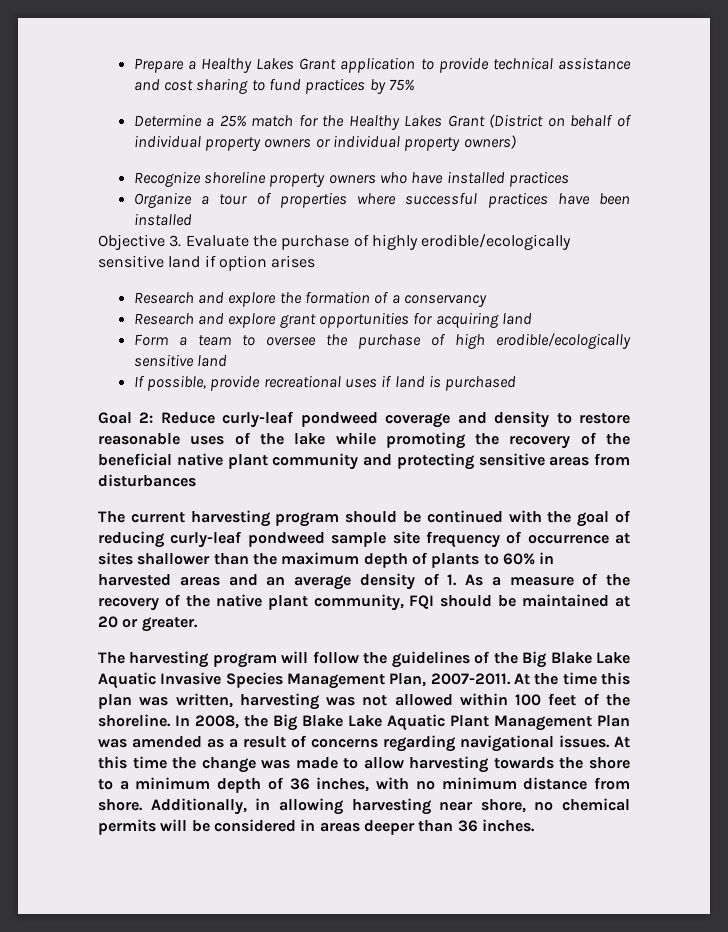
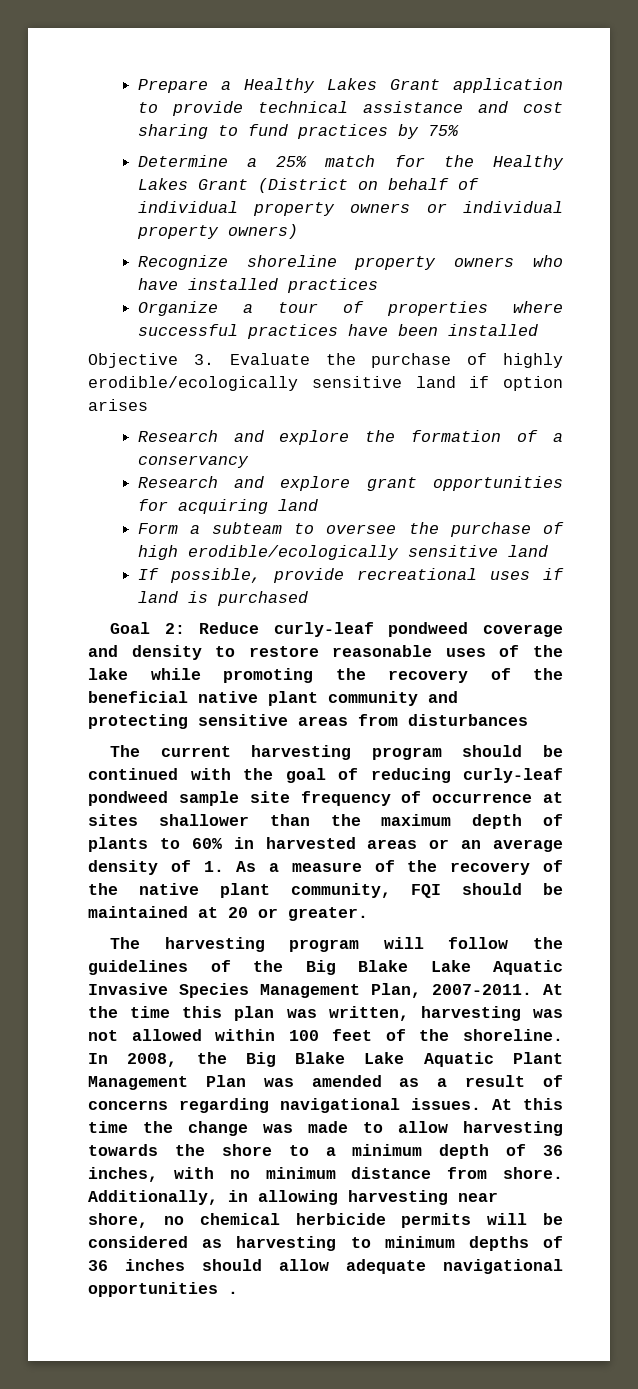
[197,335,231,346] team -> [212,522,283,534] subteam
[228,574,258,586] and -> [429,839,450,849] or
(630, 804) none -> [295,1213,386,1225] herbicide
[300,819,535,835] in areas deeper than 36 inches. -> [202,1236,563,1251] [88,1259,563,1274] [88,1282,238,1297] as harvesting to minimum depths of 36 inches should allow adequate navigational opportunities .

